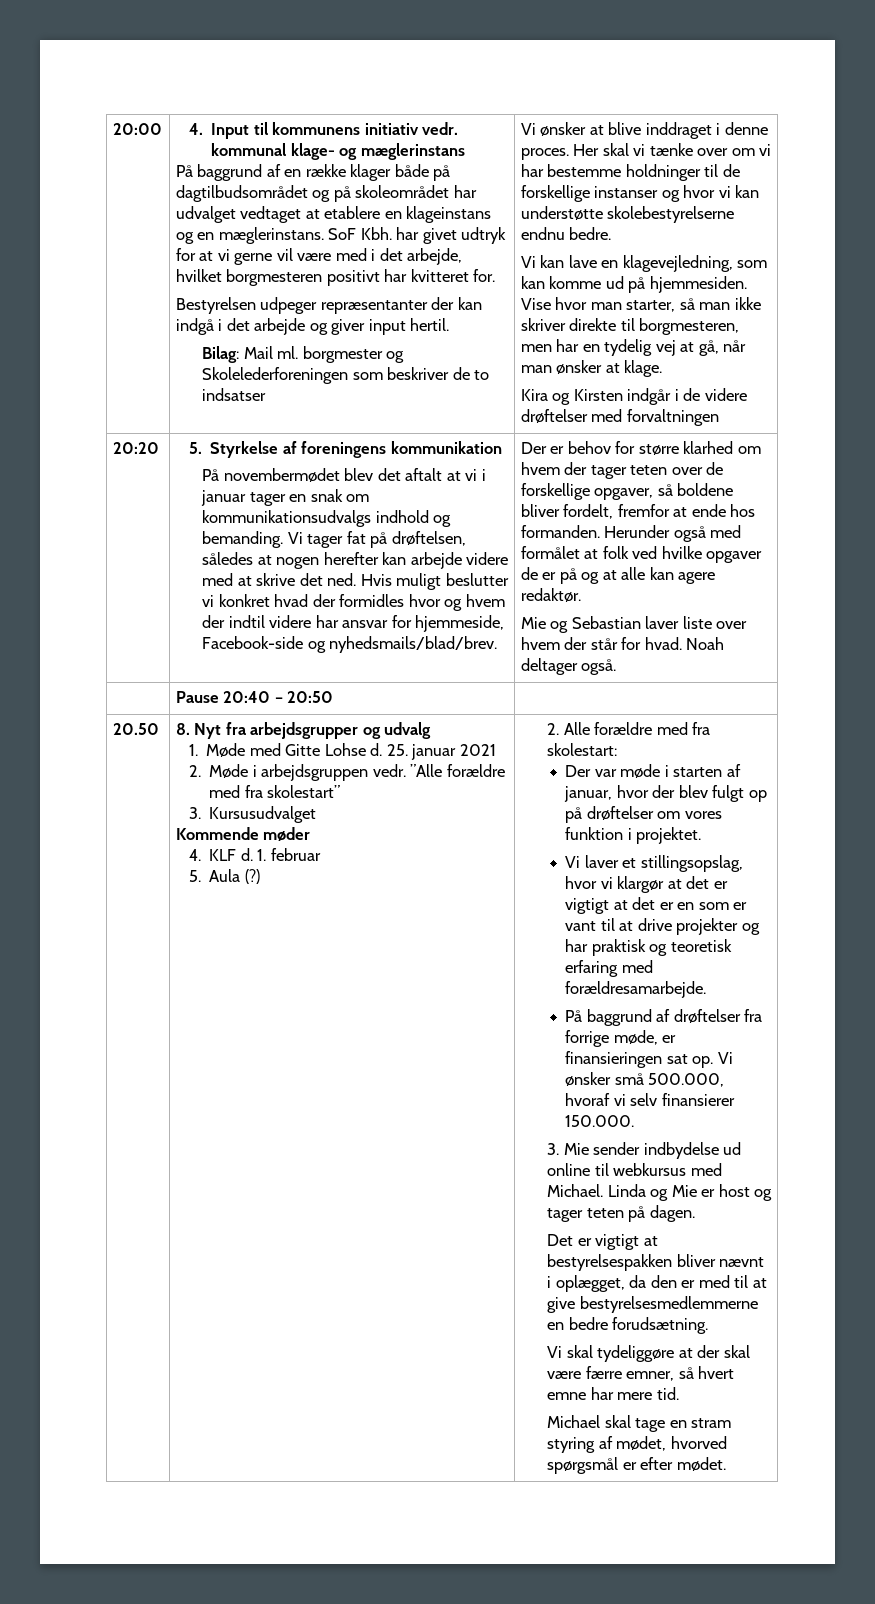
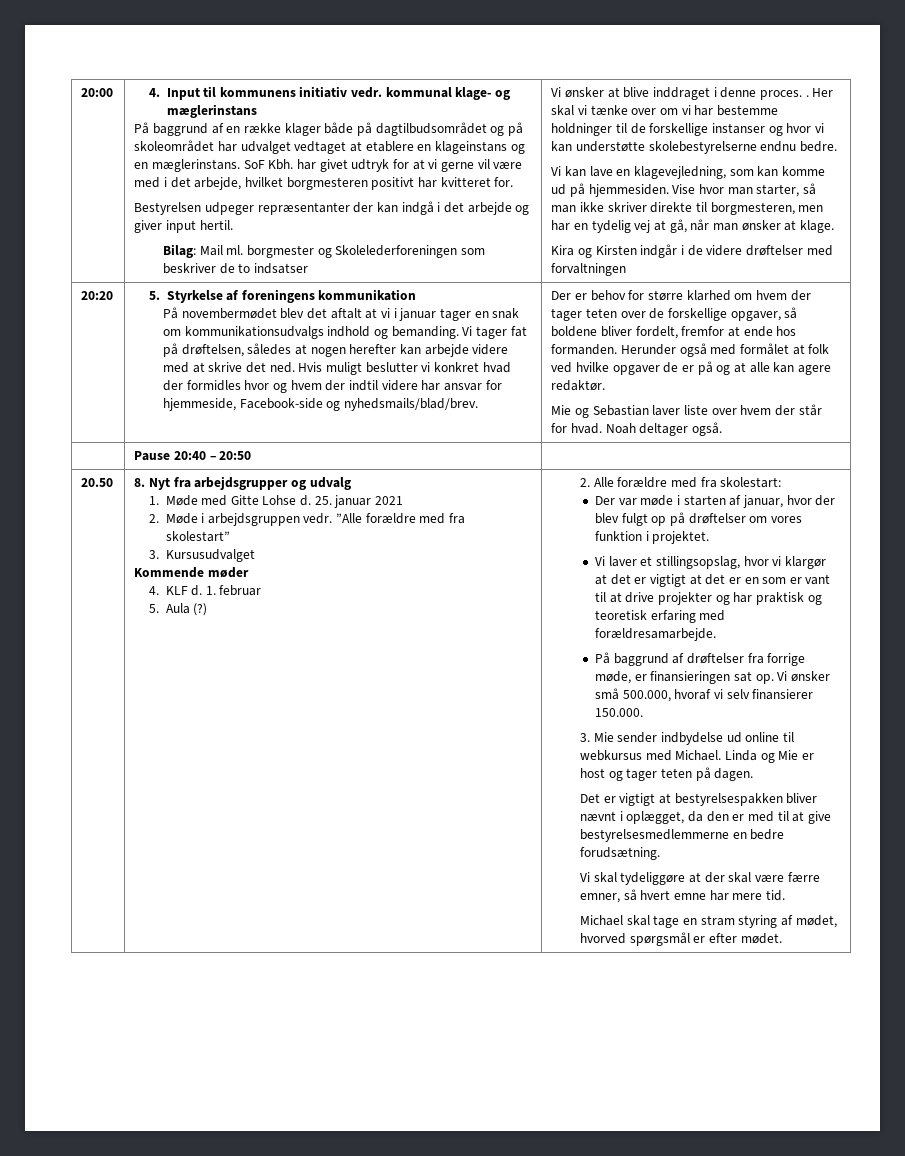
(569, 154) none -> [805,95,809,97] .

